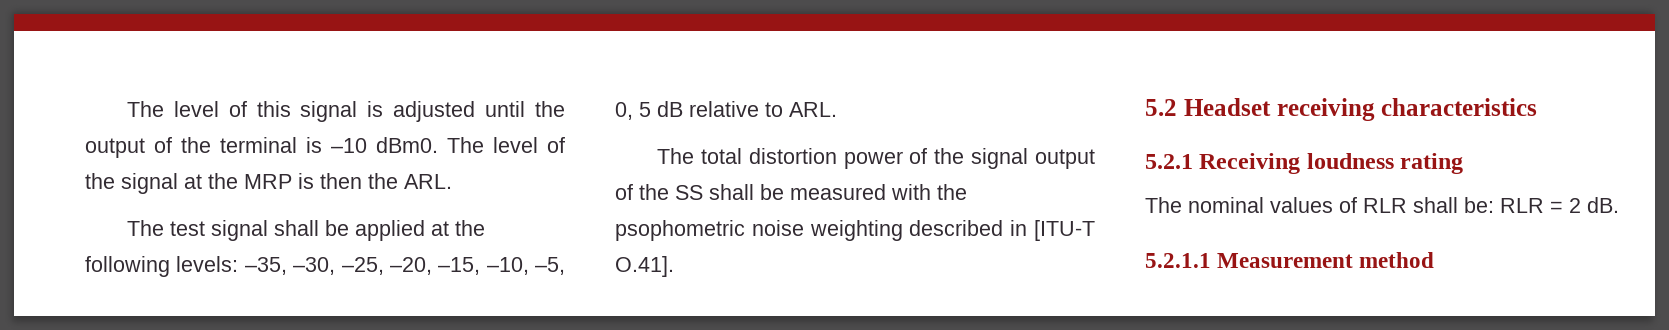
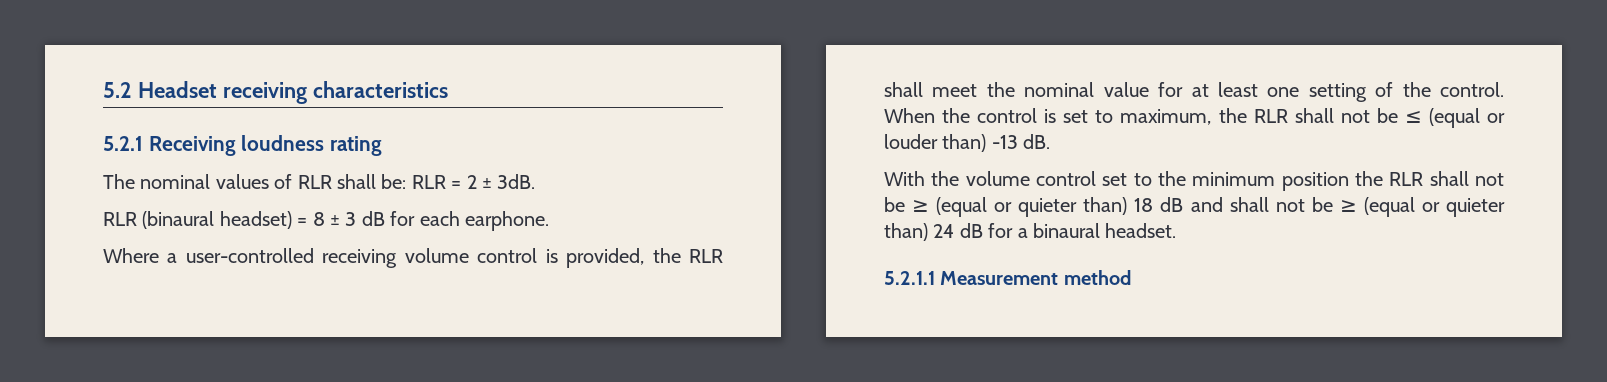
[126,101,565,122] [85,137,565,158] [85,173,452,194] [126,220,485,241] [85,256,565,277] [615,101,837,120] [656,148,1095,169] [615,184,967,200] [615,220,1095,241] [615,256,674,277] The level of this signal is adjusted until the output of the terminal is –10 dBm0. The level of the signal at the MRP is then the ARL. // The test signal shall be applied at the following levels: –35, –30, –25, –20, –15, –10, –5, 0, 5 dB relative to ARL. // The total distortion power of the signal output of the SS shall be measured with the psophometric noise weighting described in [ITU-T O.41]. // -> (103, 90) none
[1587,197,1619,213] dB. -> [481,174,536,189] [103,211,549,231] [103,248,723,268] [884,82,1504,102] [884,108,1505,128] [884,134,1051,152] [884,171,1504,191] [884,197,1505,217] [884,223,1177,241] ± 3dB. // RLR (binaural headset) = 8 ± 3 dB for each earphone. // Where a user-controlled receiving volume control is provided, the RLR shall meet the nominal value for at least one setting of the control. When the control is set to maximum, the RLR shall not be ≤ (equal or louder than) -13 dB. // With the volume control set to the minimum position the RLR shall not be ≥ (equal or quieter than) 18 dB and shall not be ≥ (equal or quieter than) 24 dB for a binaural headset.

